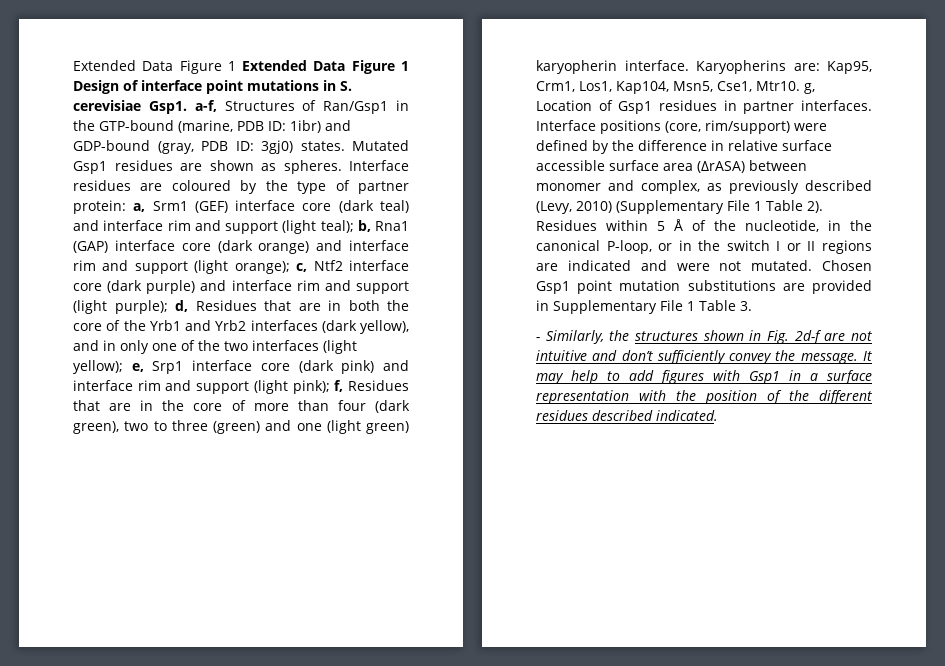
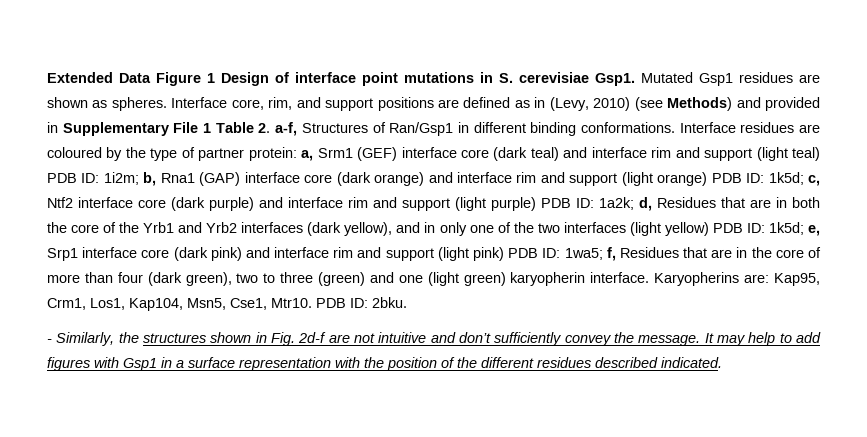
[73,60,409,74] Extended Data Figure 1 Extended Data Figure 1 -> [47,72,215,86] Extended Data Figure 1
[194,100,409,114] [73,120,351,133] [73,140,345,154] a-f, Structures of Ran/Gsp1 in the GTP-bound (marine, PDB ID: 1ibr) and GDP-bound (gray, PDB ID: 3gj0) states. -> (635, 79) none
(409, 165) none -> [231,97,821,111] [47,122,736,136] core, rim, and support positions are defined as in (Levy, 2010) (see Methods) and provided in Supplementary File 1 Table 2. a-f, Structures of Ran/Gsp1 in different binding conformations. Interface
[320,220,354,233] teal); -> [792,147,821,161] [47,172,139,185] teal) PDB ID: 1i2m;
[234,261,290,274] orange); -> [657,172,804,186] orange) PDB ID: 1k5d;
[114,300,168,314] purple); -> [491,197,634,211] purple) PDB ID: 1a2k;
[73,360,123,374] yellow); -> [664,222,804,236] yellow) PDB ID: 1k5d;
[292,380,330,394] pink); -> [473,247,603,261] pink) PDB ID: 1wa5;
[804,83,815,94] [536,100,872,114] [536,120,827,134] [536,140,832,154] [536,160,807,173] [536,180,872,194] [536,200,823,214] [536,219,872,232] [536,240,872,254] [536,260,872,271] [536,280,872,294] [536,300,752,314] g, Location of Gsp1 residues in partner interfaces. Interface positions (core, rim/support) were defined by the difference in relative surface accessible surface area (ΔrASA) between monomer and complex, as previously described (Levy, 2010) (Supplementary File 1 Table 2). Residues within 5 Å of the nucleotide, in the canonical P-loop, or in the switch I or II regions are indicated and were not mutated. Chosen Gsp1 point mutation substitutions are provided in Supplementary File 1 Table 3. -> [316,297,407,308] PDB ID: 2bku.

